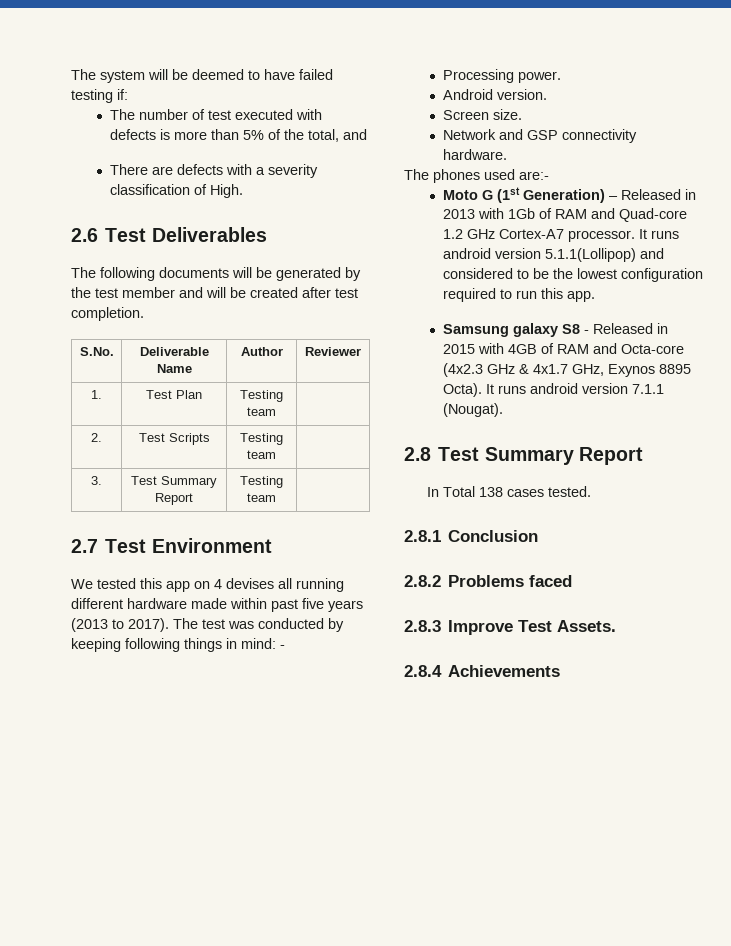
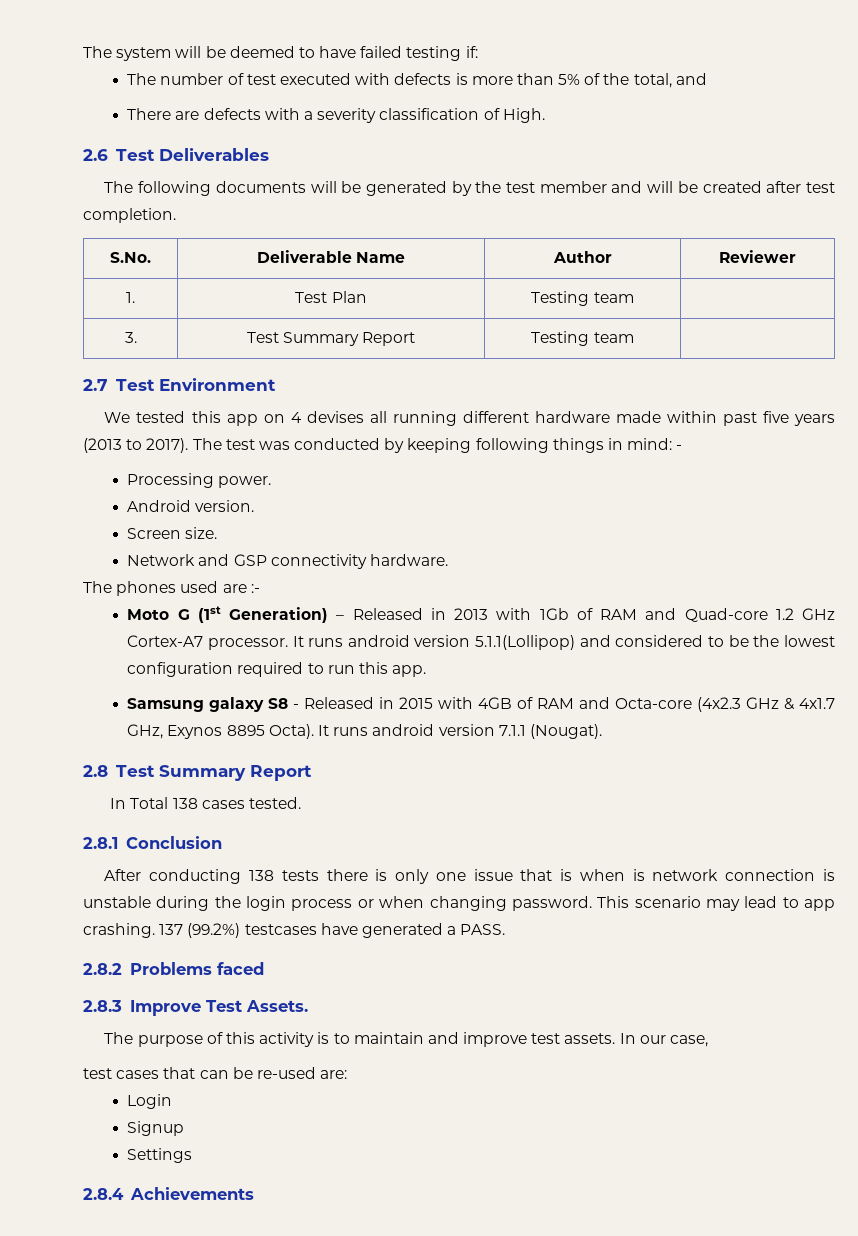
[91,433,102,442] [138,433,210,445] [240,433,283,445] [247,450,276,459] // 2. | Test Scripts | Testing team | -> (634, 297) none
[519,171,549,180] are:- -> [222,584,260,593] are :-
(539, 536) none -> [104,869,835,884] [83,896,836,911] [83,923,506,938] // After conducting 138 tests there is only one issue that is when is network connection is unstable during the login process or when changing password. This scenario may lead to app crashing. 137 (99.2%) testcases have generated a PASS.
(617, 626) none -> [104,1032,709,1047] [83,1067,348,1079] [127,1094,173,1109] [127,1121,185,1136] [127,1148,193,1163] // The purpose of this activity is to maintain and improve test assets. In our case, // test cases that can be re-used are: // Login // Signup // Settings

